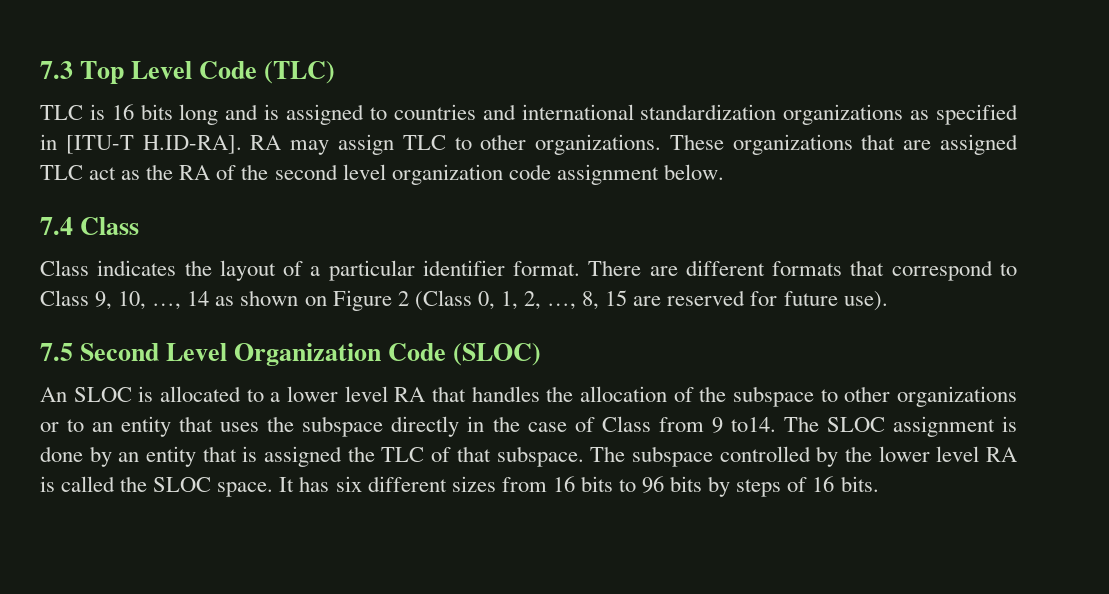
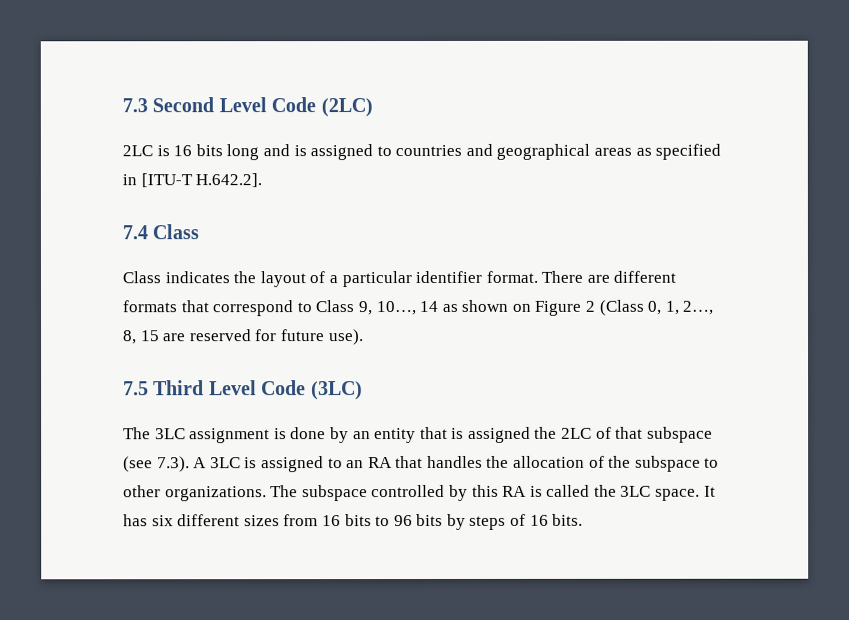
[80,61,336,84] [40,105,83,120] Top Level Code (TLC) // TLC -> [152,97,373,118] [122,145,153,157] Second Level Code (2LC) // 2LC
[521,104,904,125] international standardization organizations -> [496,143,633,160] geographical areas
[142,134,1019,155] [40,164,724,185] H.ID-RA]. RA may assign TLC to other organizations. These organizations that are assigned TLC act as the RA of the second level organization code assignment below. -> [195,173,263,188] H.642.2].
[118,291,182,310] 10, …, -> [375,301,417,316] 10…,
[523,291,577,310] 2, …, -> [682,300,715,315] 2…,
[80,343,542,366] [40,386,388,402] Second Level Organization Code (SLOC) // An SLOC is allocated to a lower level -> [153,380,363,401] [123,426,713,444] [123,456,365,473] Third Level Code (3LC) // The 3LC assignment is done by an entity that is assigned the 2LC of that subspace (see 7.3). A 3LC is assigned to an
[896,386,1017,407] [40,416,1017,437] [40,446,584,467] organizations or to an entity that uses the subspace directly in the case of Class from 9 to14. The SLOC assignment is done by an entity that is assigned the TLC of that subspace. -> [164,486,267,502] organizations.
[844,446,980,462] the lower level -> [471,484,499,497] this
[153,477,212,492] SLOC -> [620,485,652,497] 3LC

